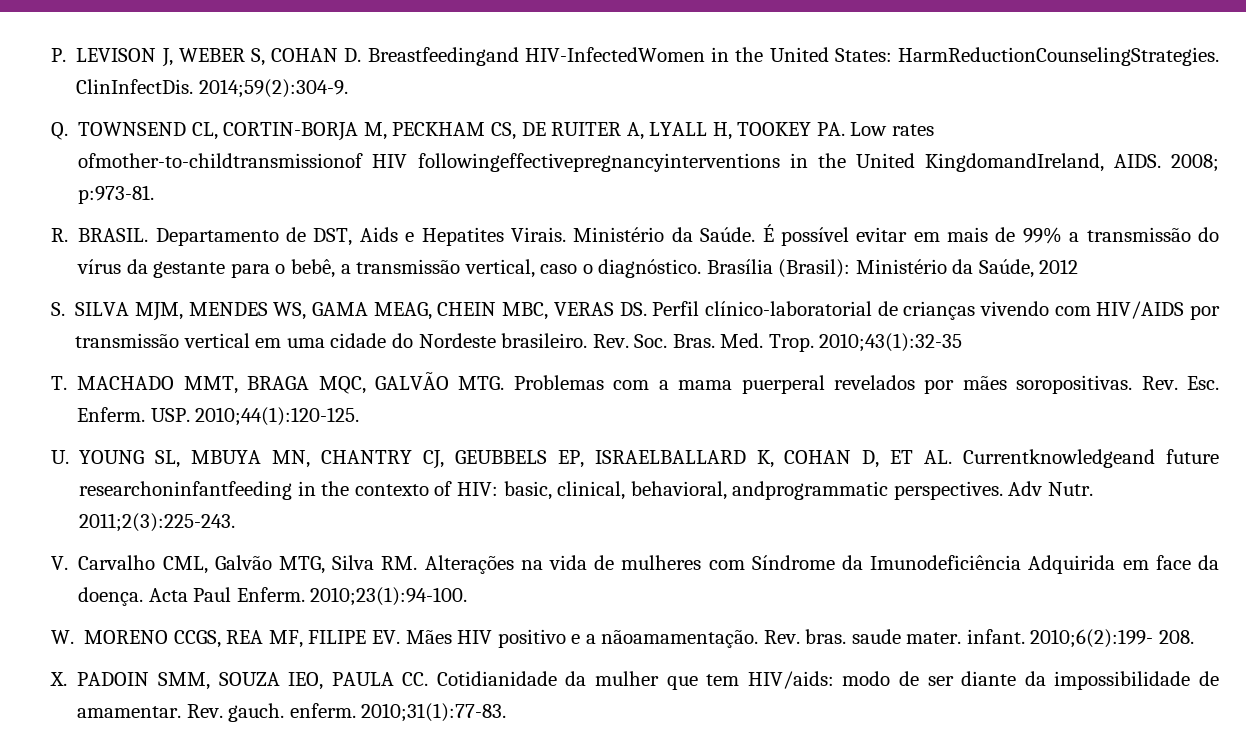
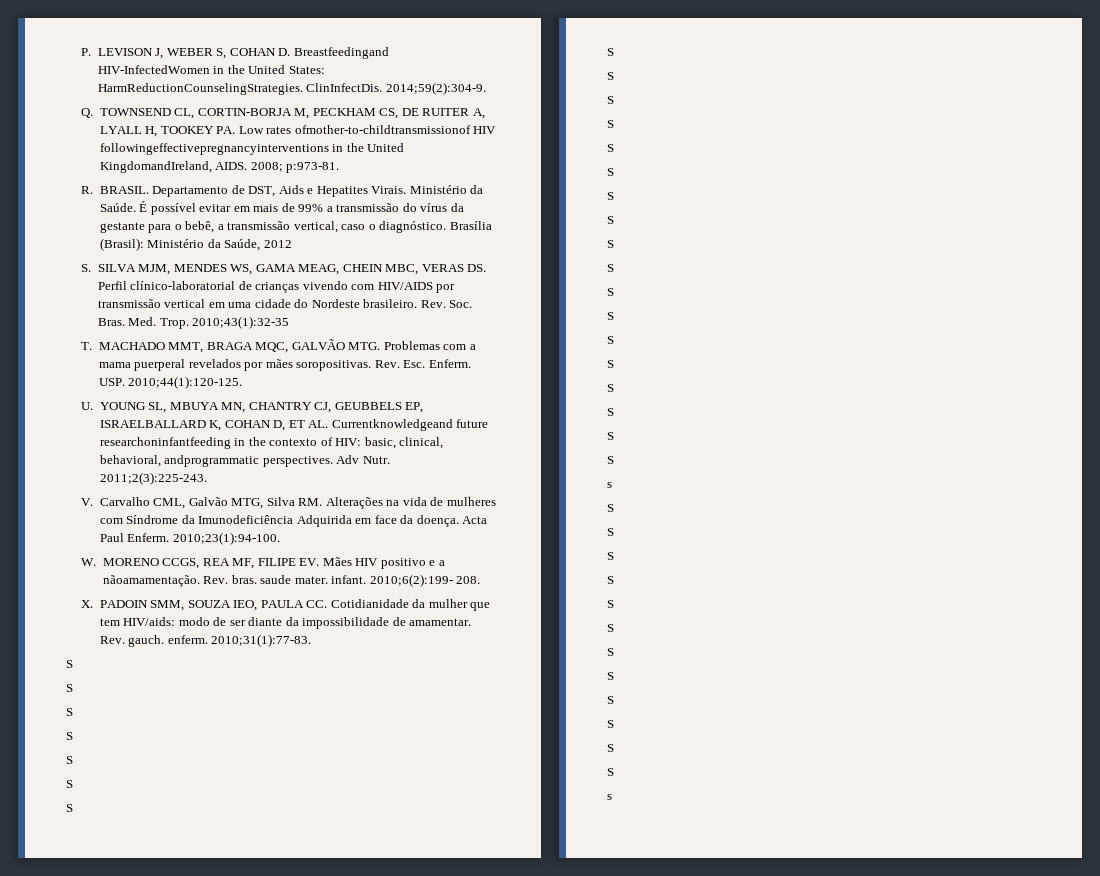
(507, 712) none -> [66,660,73,668] [66,684,73,692] [66,708,73,716] [66,732,73,740] [66,756,73,764] [66,780,73,788] [66,804,73,812] [607,48,614,56] [607,72,614,80] [607,96,614,104] [607,120,614,128] [607,144,614,152] [607,168,614,176] [607,192,614,200] [607,216,614,224] [607,240,614,248] [607,264,614,272] [607,288,614,296] [607,312,614,320] [607,336,614,344] [607,360,614,368] [607,384,614,392] [607,408,614,416] [607,432,614,440] [607,456,614,464] [607,482,612,488] [607,504,614,512] [607,528,614,536] [607,552,614,560] [607,576,614,584] [607,600,614,608] [607,624,614,632] [607,648,614,656] [607,672,614,680] [607,696,614,704] [607,720,614,728] [607,744,614,752] [607,768,614,776] [607,794,612,800] // S // S // S // S // S // S // S // S // S // S // S // S // S // S // S // S // S // S // S // S // S // S // S // S // S // s // S // S // S // S // S // S // S // S // S // S // S // S // s

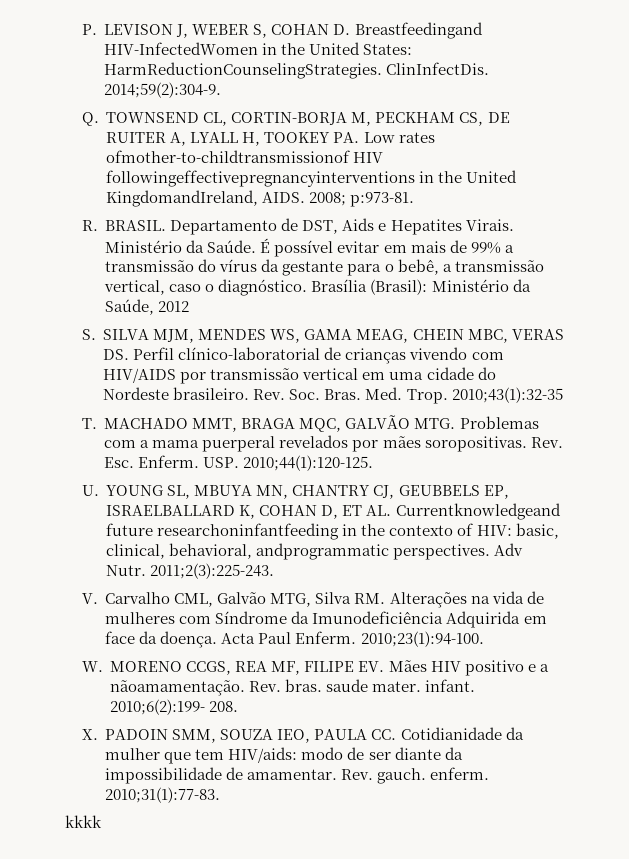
[66,660,73,668] [66,684,73,692] [66,708,73,716] [66,732,73,740] [66,756,73,764] [66,780,73,788] [66,804,73,812] [607,48,614,56] [607,72,614,80] [607,96,614,104] [607,120,614,128] [607,144,614,152] [607,168,614,176] [607,192,614,200] [607,216,614,224] [607,240,614,248] [607,264,614,272] [607,288,614,296] [607,312,614,320] [607,336,614,344] [607,360,614,368] [607,384,614,392] [607,408,614,416] [607,432,614,440] [607,456,614,464] [607,482,612,488] [607,504,614,512] [607,528,614,536] [607,552,614,560] [607,576,614,584] [607,600,614,608] [607,624,614,632] [607,648,614,656] [607,672,614,680] [607,696,614,704] [607,720,614,728] [607,744,614,752] [607,768,614,776] [607,794,612,800] S // S // S // S // S // S // S // S // S // S // S // S // S // S // S // S // S // S // S // S // S // S // S // S // S // s // S // S // S // S // S // S // S // S // S // S // S // S // s -> [65,815,102,828] kkkk

